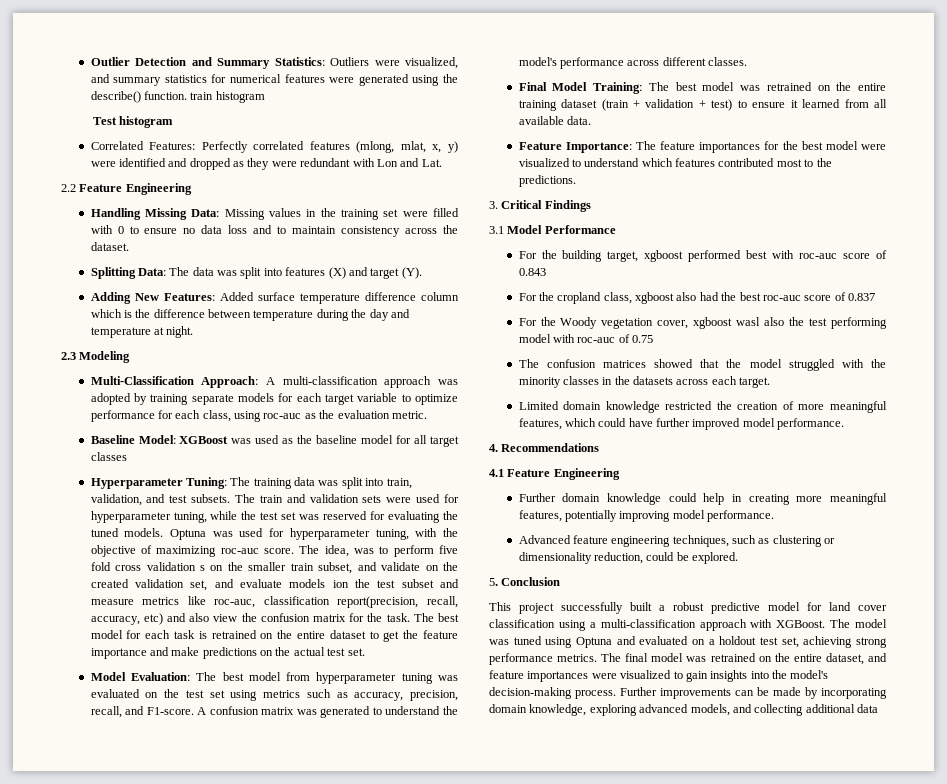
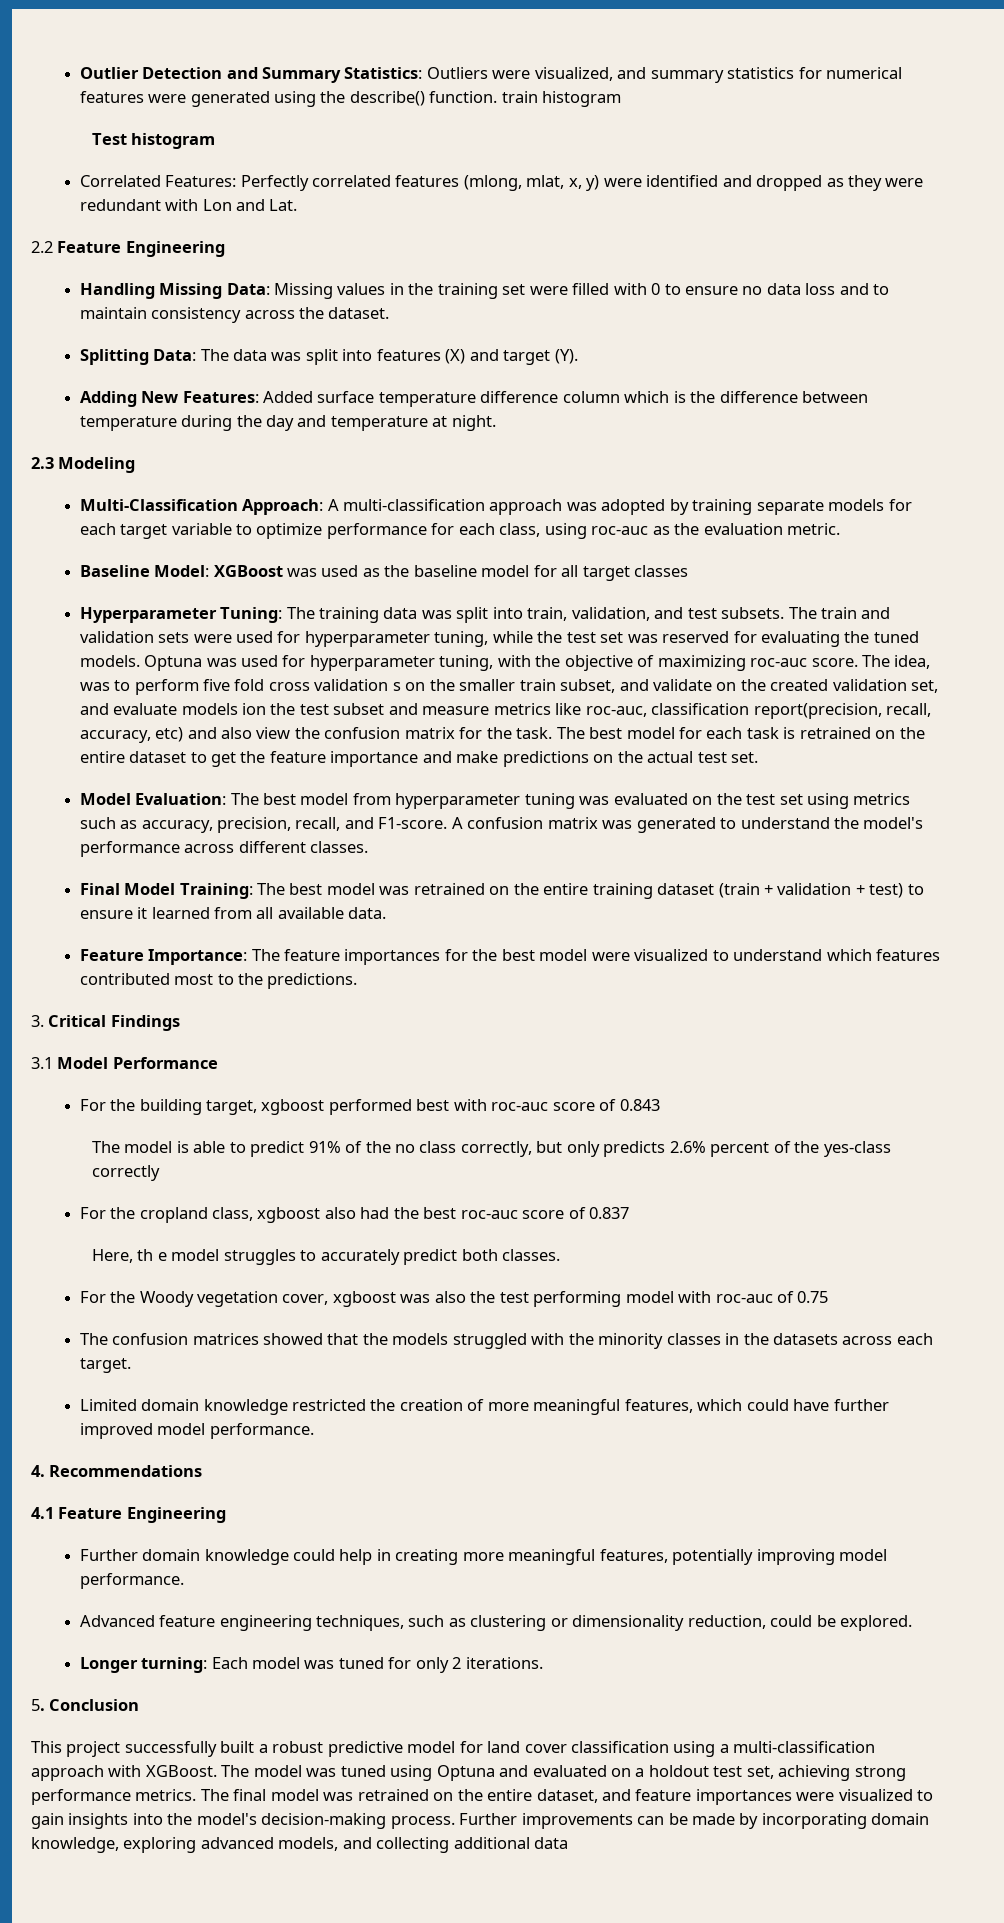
(546, 272) none -> [91,1141,891,1157] [91,1165,160,1181] // The model is able to predict 91% of the no class correctly, but only predicts 2.6% percent of the yes-class correctly
(876, 297) none -> [91,1249,560,1265] // Here, th e model struggles to accurately predict both classes.
[736,317,761,326] wasl -> [400,1294,431,1303] was
[749,359,782,368] model -> [392,1333,449,1345] models
(739, 558) none -> [79,1657,543,1673] // Longer turning: Each model was tuned for only 2 iterations.

